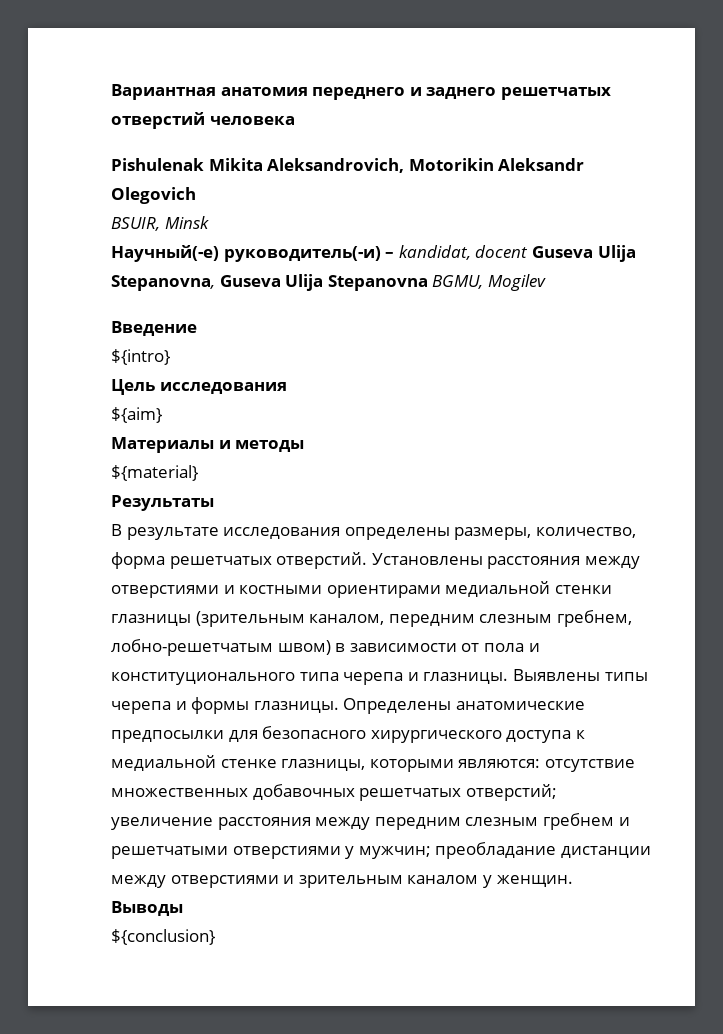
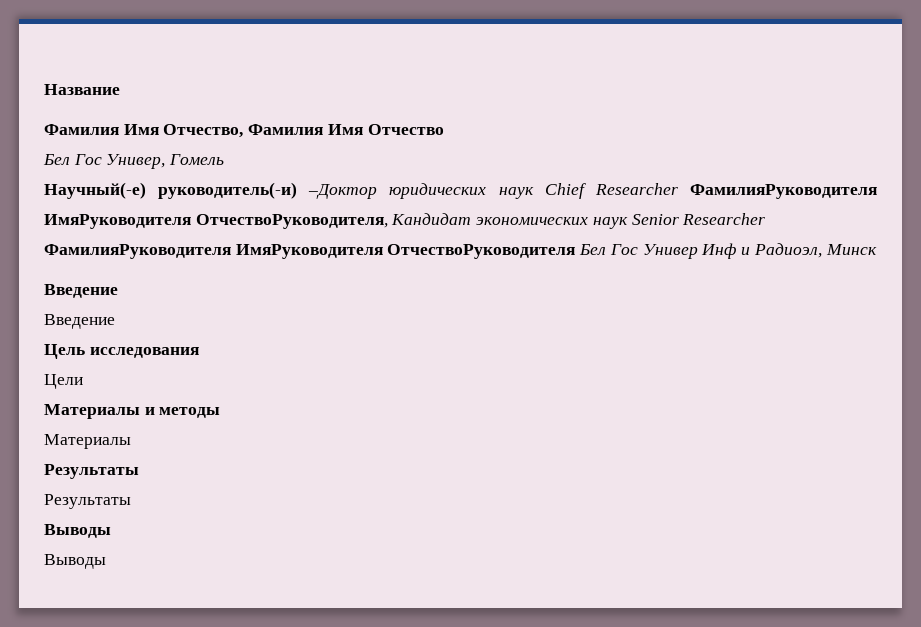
[111,84,611,100] [111,112,295,129] [111,158,585,173] [111,187,196,204] [111,216,209,231] [111,245,636,262] [111,274,546,291] [111,321,197,336] [111,349,170,365] Вариантная анатомия переднего и заднего решетчатых отверстий человека // Pishulenak Mikita Aleksandrovich, Motorikin Aleksandr Olegovich // BSUIR, Minsk // Научный(-е) руководитель(-и) – kandidat, docent Guseva Ulija Stepanovna, Guseva Ulija Stepanovna BGMU, Mogilev // Введение // ${intro} -> [44,84,120,95] [44,124,444,138] [43,154,225,169] [44,182,877,199] [44,213,766,229] [44,243,877,259] [44,284,118,298] [44,314,115,329] Название // Фамилия Имя Отчество, Фамилия Имя Отчество // Бел Гос Универ, Гомель // Научный(-е) руководитель(-и) –Доктор юридических наук Chief Researcher ФамилияРуководителя ИмяРуководителя ОтчествоРуководителя, Кандидат экономических наук Senior Researcher ФамилияРуководителя ИмяРуководителя ОтчествоРуководителя Бел Гос Универ Инф и Радиоэл, Минск // Введение // Введение
[111,407,162,423] ${aim} -> [44,374,83,389] Цели
[111,465,198,481] [111,495,214,511] [111,524,636,540] [111,552,640,569] [111,581,612,598] [111,610,632,627] [111,639,540,656] [111,669,648,685] [111,697,585,714] [111,726,585,743] [111,755,635,772] [111,784,557,801] [111,813,630,830] [111,842,651,859] [111,875,573,888] ${material} // Результаты // В результате исследования определены размеры, количество, форма решетчатых отверстий. Установлены расстояния между отверстиями и костными ориентирами медиальной стенки глазницы (зрительным каналом, передним слезным гребнем, лобно-решетчатым швом) в зависимости от пола и конституционального типа черепа и глазницы. Выявлены типы черепа и формы глазницы. Определены анатомические предпосылки для безопасного хирургического доступа к медиальной стенке глазницы, которыми являются: отсутствие множественных добавочных решетчатых отверстий; увеличение расстояния между передним слезным гребнем и решетчатыми отверстиями у мужчин; преобладание дистанции между отверстиями и зрительным каналом у женщин. -> [44,434,131,449] [44,464,139,479] [44,494,131,509] Материалы // Результаты // Результаты
[111,929,215,945] ${conclusion} -> [44,554,106,569] Выводы

